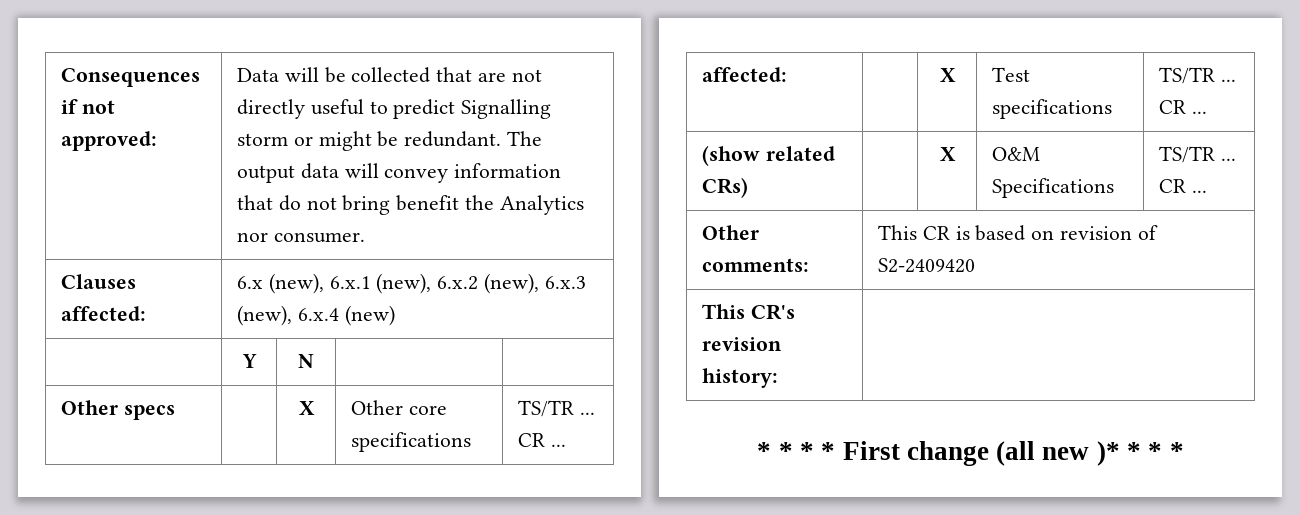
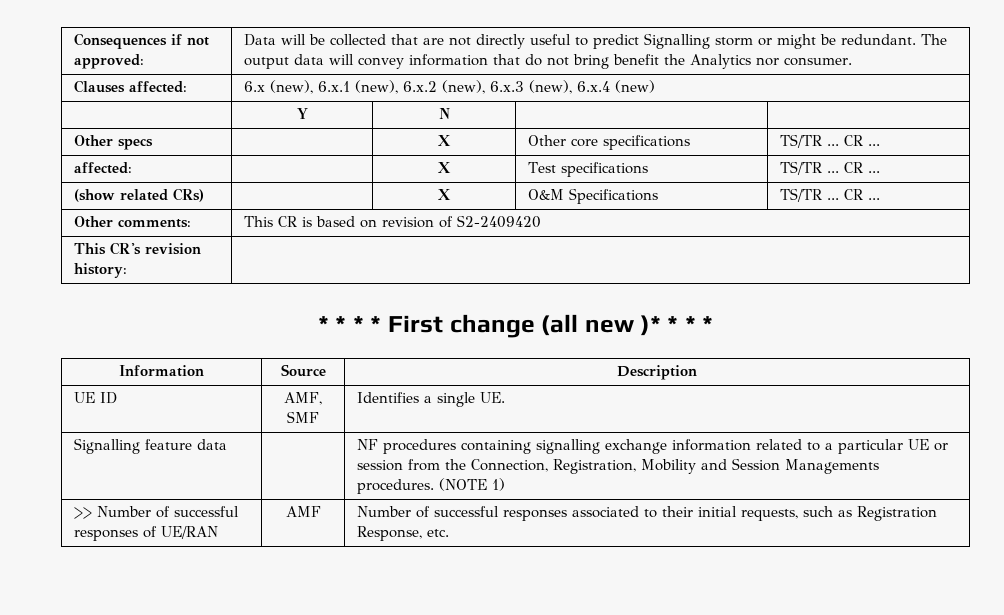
(1184, 451) none -> [119,365,204,377] [280,364,326,377] [617,365,697,380] [73,392,117,404] [284,392,323,405] [287,411,319,423] [356,392,505,407] [73,438,227,454] [356,439,948,454] [356,458,879,474] [356,478,505,494] [73,506,239,519] [73,526,218,541] [285,506,321,517] [356,506,937,521] [356,526,449,541] // Information | Source | Description // UE ID | AMF, SMF | Identifies a single UE. // Signalling feature data | | NF procedures containing signalling exchange information related to a particular UE or session from the Connection, Registration, Mobility and Session Managements procedures. (NOTE 1) // >> Number of successful responses of UE/RAN | AMF | Number of successful responses associated to their initial requests, such as Registration Response, etc.

